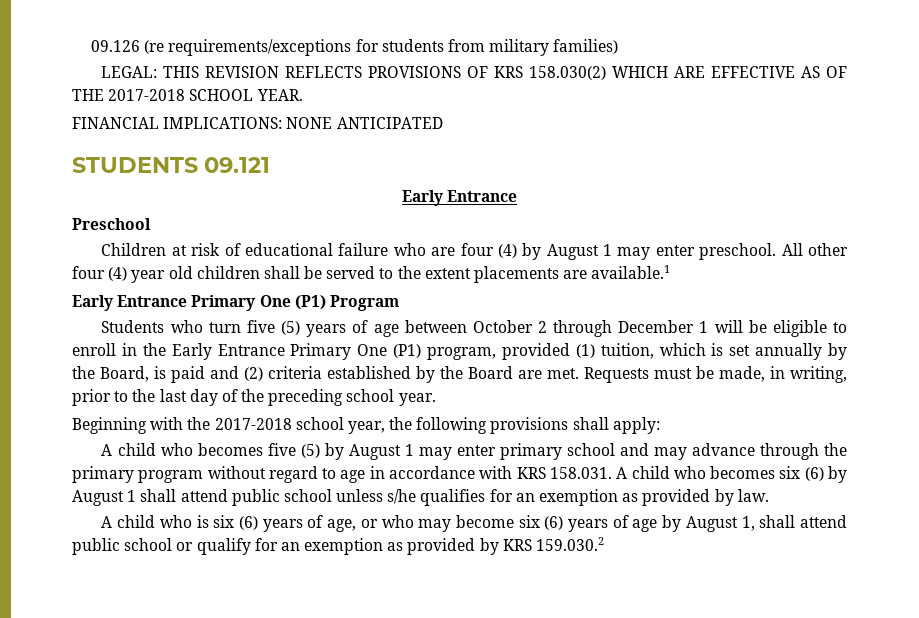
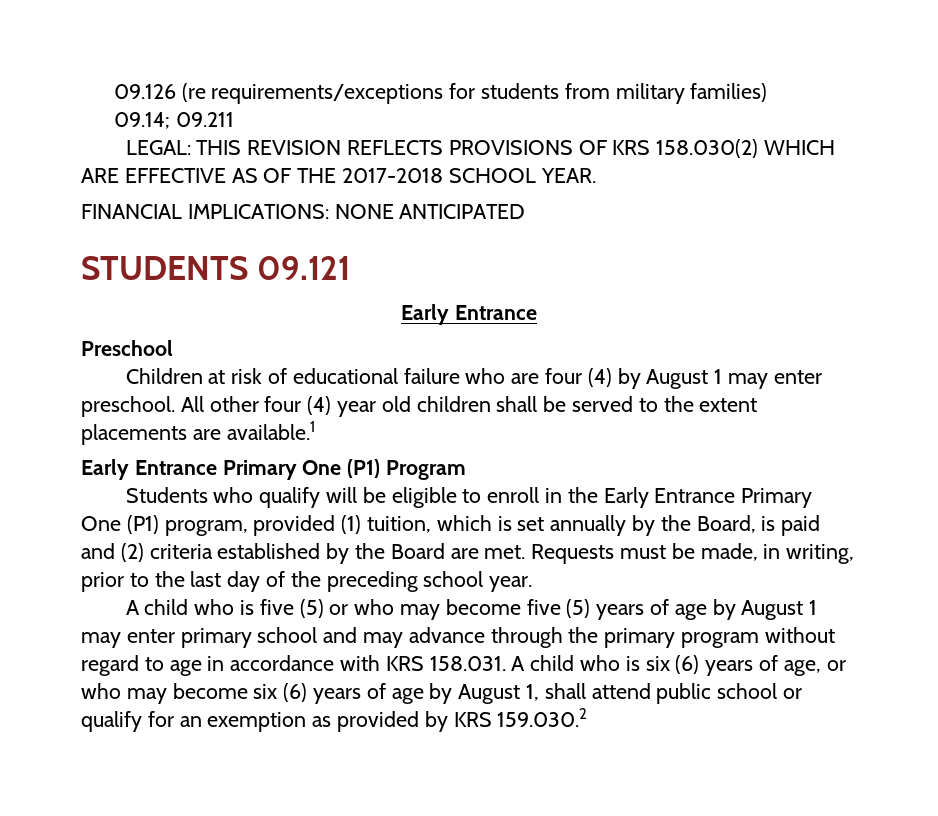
(619, 46) none -> [113,112,234,129] // 09.14; 09.211
[208,320,709,337] turn five (5) years of age between October 2 through December 1 -> [259,487,321,508] qualify
[72,417,660,434] [101,443,320,458] // Beginning with the 2017-2018 school year, the following provisions shall apply: // A child who becomes five (5) -> [125,599,707,620] // A child who is five (5) or who may become five (5) years of age
[710,466,847,483] [72,489,769,506] [101,515,192,528] becomes six (6) by August 1 shall attend public school unless s/he qualifies for an exemption as provided by law. // A child who -> (621, 663) none

